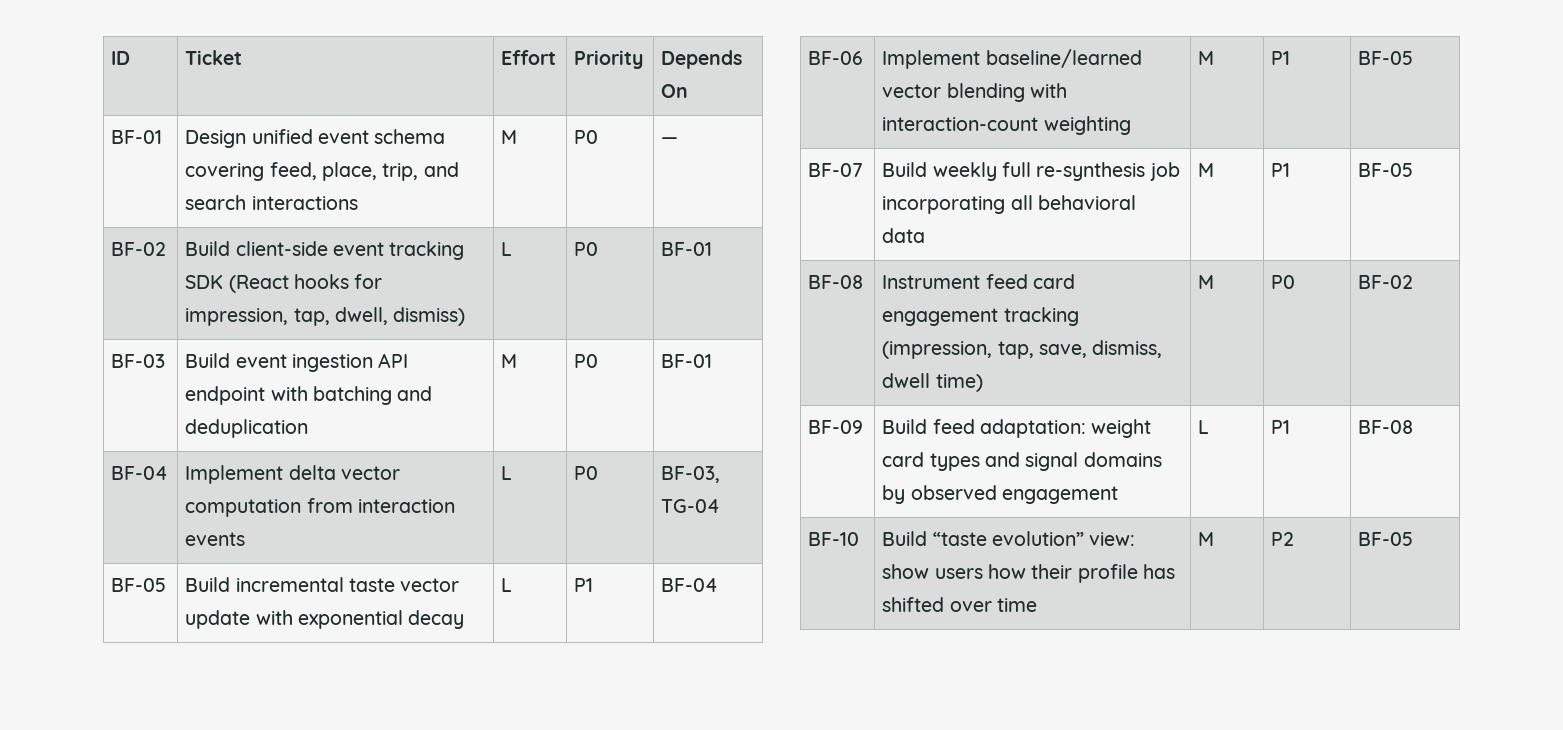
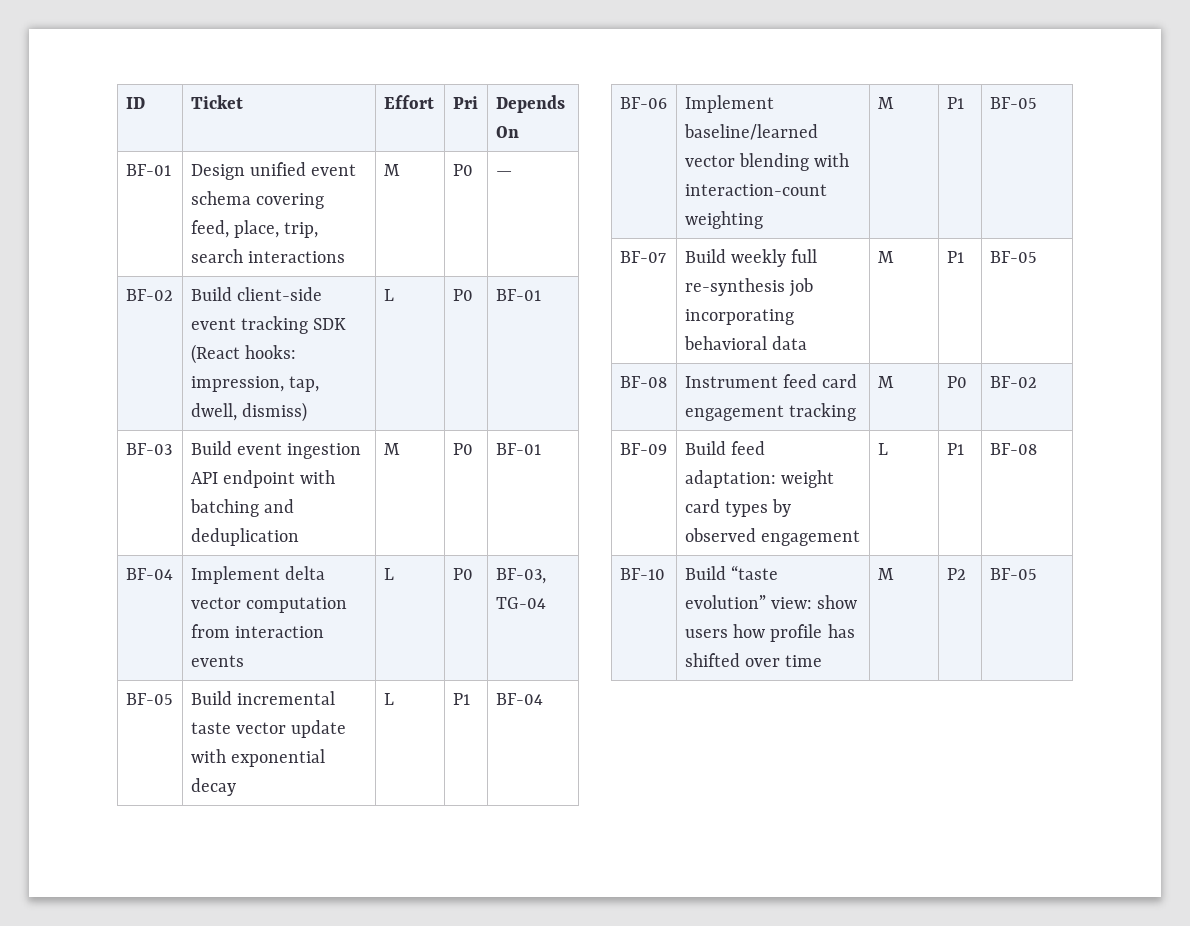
[574,50,644,69] Priority -> [452,96,478,109] Pri
[423,162,459,177] and -> (319, 230) none
[293,274,383,289] hooks for -> [245,345,297,359] hooks:
[1010,195,1033,210] all -> (794, 317) none
[882,340,1163,359] [882,373,983,392] (impression, tap, save, dismiss, dwell time) -> (857, 412) none
[984,452,1162,471] and signal domains -> (769, 509) none
[1031,564,1073,579] their -> (766, 631) none

